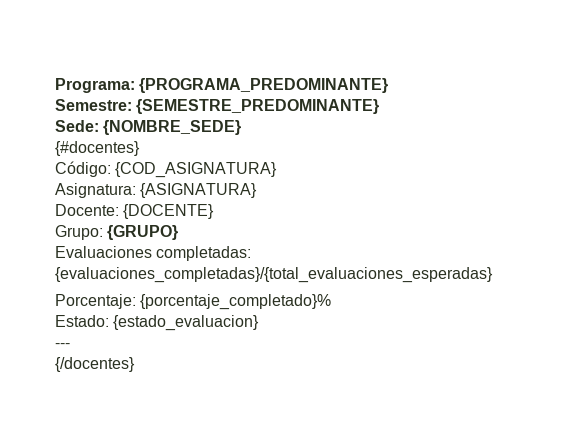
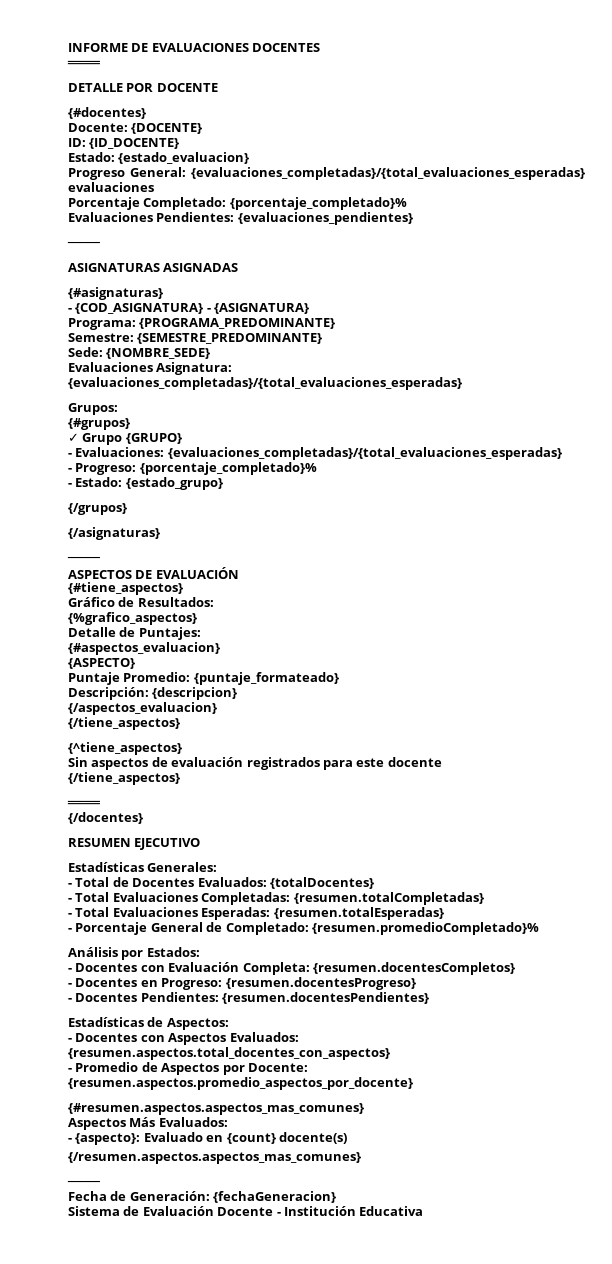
(55, 85) none -> [68,43,321,52] [67,60,100,67] [68,83,218,92] [68,107,146,119] [68,123,203,134] [68,138,180,149] [68,152,250,164] [68,167,585,180] [68,182,154,192] [68,197,407,210] [68,212,413,225] [67,241,100,247] [68,263,239,272] [68,287,163,300] [68,303,310,314] INFORME DE EVALUACIONES DOCENTES // ════ // DETALLE POR DOCENTE // {#docentes} // Docente: {DOCENTE} // ID: {ID_DOCENTE} // Estado: {estado_evaluacion} // Progreso General: {evaluaciones_completadas}/{total_evaluaciones_esperadas} evaluaciones // Porcentaje Completado: {porcentaje_completado}% // Evaluaciones Pendientes: {evaluaciones_pendientes} // ──── // ASIGNATURAS ASIGNADAS // {#asignaturas} // - {COD_ASIGNATURA} - {ASIGNATURA} //
[55,141,140,156] [55,161,278,178] [55,183,258,198] [55,204,215,219] [55,225,103,240] {#docentes} // Código: {COD_ASIGNATURA} // Asignatura: {ASIGNATURA} // Docente: {DOCENTE} // Grupo: -> [68,362,233,375] [68,377,462,390] [68,403,118,415] [68,418,130,430] [68,433,123,445] Evaluaciones Asignatura: {evaluaciones_completadas}/{total_evaluaciones_esperadas} // Grupos: // {#grupos} // ✓ Grupo
[55,246,252,261] [55,267,493,283] [55,294,332,310] [55,315,260,331] [55,343,70,348] [55,357,135,372] Evaluaciones completadas: {evaluaciones_completadas}/{total_evaluaciones_esperadas} // Porcentaje: {porcentaje_completado}% // Estado: {estado_evaluacion} // --- // {/docentes} -> [68,447,562,460] [68,462,317,475] [68,477,223,490] [68,503,127,515] [68,527,160,540] [67,556,100,562] [68,567,239,579] [68,582,183,595] [68,597,214,607] [68,612,197,625] [68,627,201,640] [68,642,220,655] [68,658,135,669] [68,672,339,685] [68,687,238,700] [68,702,217,715] [68,717,180,730] [68,742,182,755] [68,757,442,770] [68,772,180,785] [67,800,100,807] [68,812,143,824] [68,838,201,850] [68,862,218,872] [68,877,374,889] [68,892,484,905] [68,907,444,920] [68,922,539,935] [68,947,200,960] [68,962,515,975] [68,977,416,990] [68,992,430,1004] [68,1017,229,1030] [68,1032,299,1045] [68,1047,390,1060] [68,1062,308,1075] [68,1077,413,1090] [68,1103,364,1115] [68,1117,228,1130] [68,1132,347,1145] [68,1152,361,1164] [67,1180,100,1186] [68,1191,337,1203] [68,1206,424,1216] - Evaluaciones: {evaluaciones_completadas}/{total_evaluaciones_esperadas} // - Progreso: {porcentaje_completado}% // - Estado: {estado_grupo} // {/grupos} // {/asignaturas} // ──── // ASPECTOS DE EVALUACIÓN // {#tiene_aspectos} // Gráfico de Resultados: // {%grafico_aspectos} // Detalle de Puntajes: // {#aspectos_evaluacion} // {ASPECTO} // Puntaje Promedio: {puntaje_formateado} // Descripción: {descripcion} // {/aspectos_evaluacion} // {/tiene_aspectos} // {^tiene_aspectos} // Sin aspectos de evaluación registrados para este docente // {/tiene_aspectos} // ════ // {/docentes} // RESUMEN EJECUTIVO // Estadísticas Generales: // - Total de Docentes Evaluados: {totalDocentes} // - Total Evaluaciones Completadas: {resumen.totalCompletadas} // - Total Evaluaciones Esperadas: {resumen.totalEsperadas} // - Porcentaje General de Completado: {resumen.promedioCompletado}% // Análisis por Estados: // - Docentes con Evaluación Completa: {resumen.docentesCompletos} // - Docentes en Progreso: {resumen.docentesProgreso} // - Docentes Pendientes: {resumen.docentesPendientes} // Estadísticas de Aspectos: // - Docentes con Aspectos Evaluados: {resumen.aspectos.total_docentes_con_aspectos} // - Promedio de Aspectos por Docente: {resumen.aspectos.promedio_aspectos_por_docente} // {#resumen.aspectos.aspectos_mas_comunes} // Aspectos Más Evaluados: // - {aspecto}: Evaluado en {count} docente(s) // {/resumen.aspectos.aspectos_mas_comunes} // ──── // Fecha de Generación: {fechaGeneracion} // Sistema de Evaluación Docente - Institución Educativa

